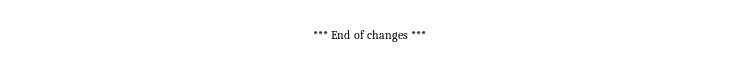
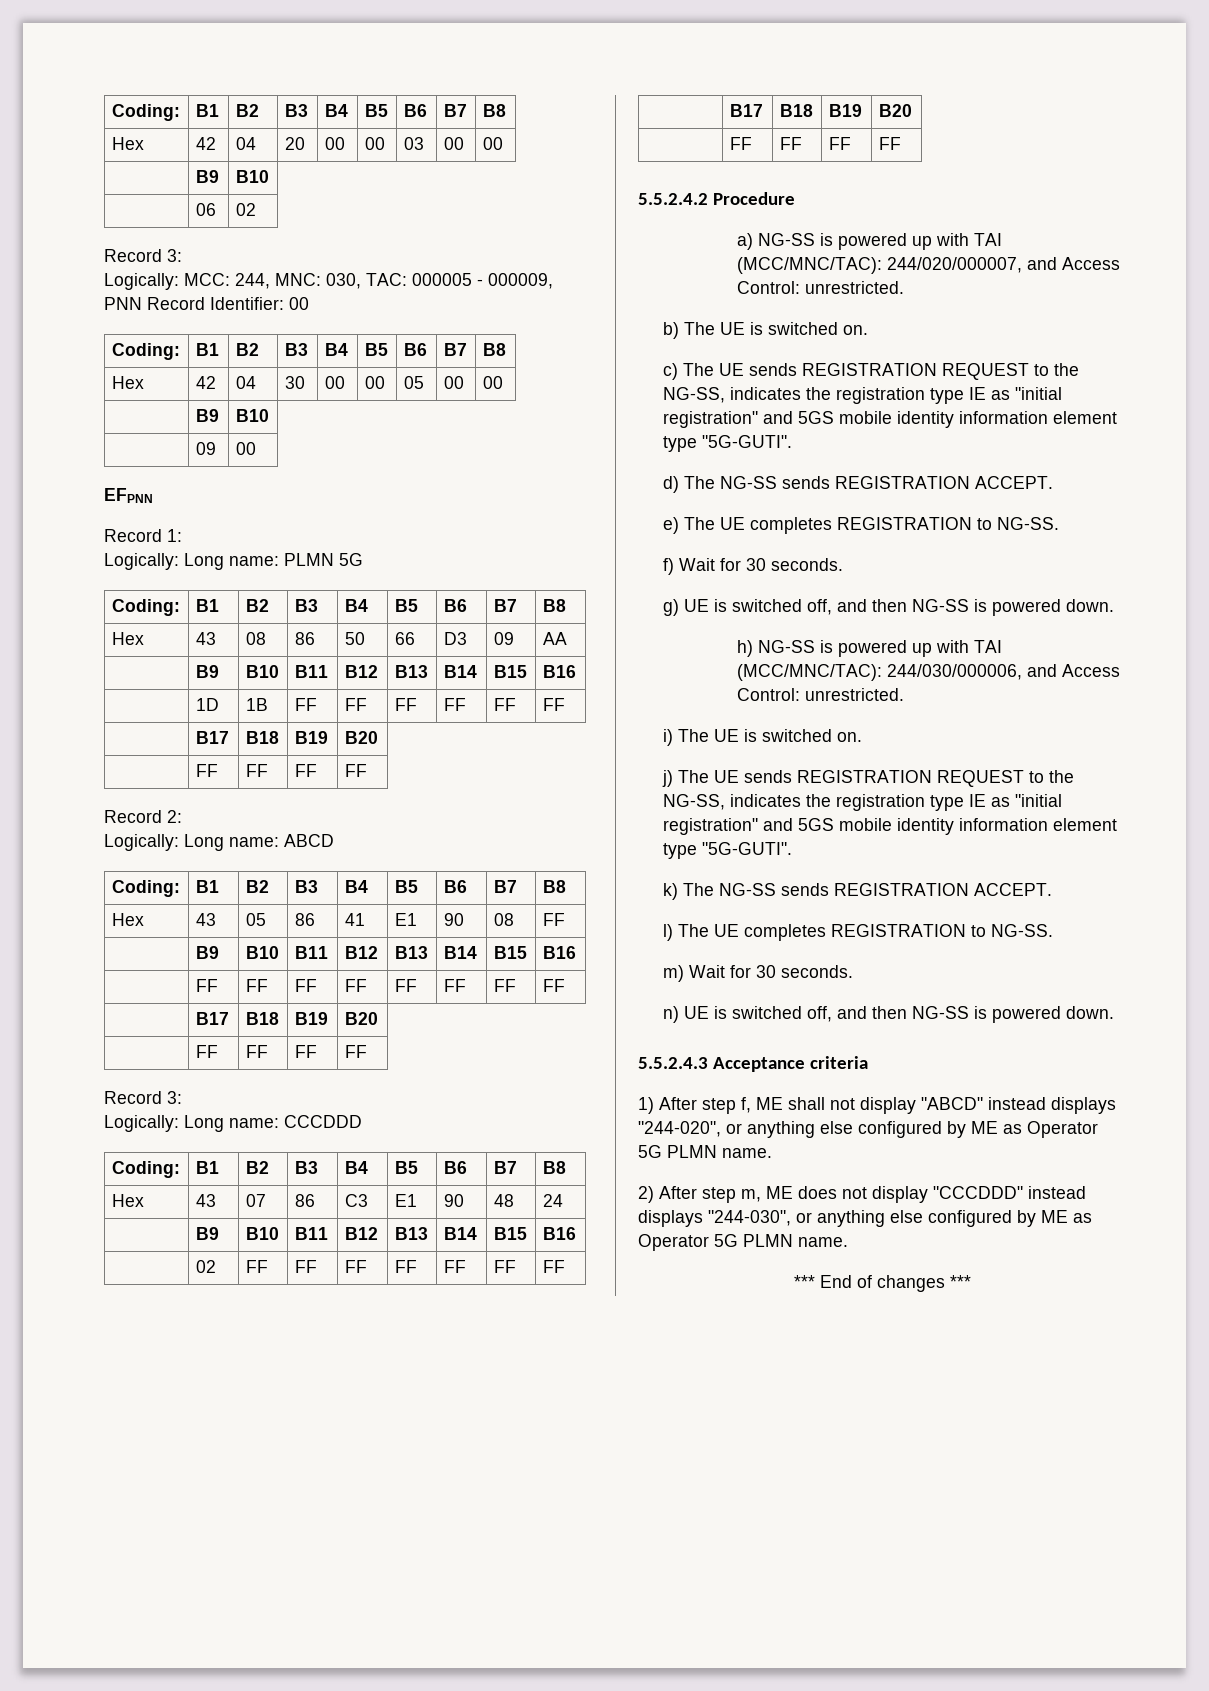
(313, 35) none -> [111,104,180,121] [195,104,219,117] [235,104,259,117] [284,104,308,117] [324,104,348,117] [364,104,388,117] [403,104,427,117] [443,104,467,117] [482,104,506,117] [111,137,144,150] [195,137,216,150] [235,137,256,150] [284,137,305,150] [324,137,345,150] [364,137,385,150] [403,137,424,150] [443,137,464,150] [482,137,503,150] [195,170,219,183] [235,170,269,183] [195,203,216,216] [235,203,256,216] [104,249,182,262] [104,273,553,290] [104,297,309,310] [111,343,180,360] [195,343,219,356] [235,343,259,356] [284,343,308,356] [324,343,348,356] [364,343,388,356] [403,343,427,356] [443,343,467,356] [482,343,506,356] [111,376,144,389] [195,376,216,389] [235,376,256,389] [284,376,305,389] [324,376,345,389] [364,376,385,389] [403,376,424,389] [443,376,464,389] [482,376,503,389] [195,409,219,422] [235,409,269,422] [195,442,216,455] [235,442,256,455] [104,488,153,503] [104,529,182,542] [104,553,363,570] [111,599,180,616] [195,599,219,612] [245,599,269,612] [294,599,318,612] [344,599,368,612] [394,599,418,612] [443,599,467,612] [493,599,517,612] [542,599,566,612] [111,632,144,645] [195,632,216,645] [245,632,266,645] [294,632,315,645] [344,632,365,645] [394,632,415,645] [443,632,467,645] [493,632,514,645] [542,632,567,645] [195,665,219,678] [245,665,279,678] [294,665,328,678] [344,665,378,678] [394,665,428,678] [443,665,477,678] [493,665,527,678] [542,665,576,678] [195,698,219,711] [245,698,268,711] [294,698,317,711] [344,698,367,711] [394,698,417,711] [443,698,466,711] [493,698,516,711] [542,698,565,711] [195,731,229,744] [245,731,279,744] [294,731,328,744] [344,731,378,744] [195,764,218,777] [245,764,268,777] [294,764,317,777] [344,764,367,777] [104,810,182,823] [104,834,334,851] [111,880,180,897] [195,880,219,893] [245,880,269,893] [294,880,318,893] [344,880,368,893] [394,880,418,893] [443,880,467,893] [493,880,517,893] [542,880,566,893] [111,913,144,926] [195,913,216,926] [245,913,266,926] [294,913,315,926] [344,913,365,926] [394,913,417,926] [443,913,464,926] [493,913,514,926] [542,913,565,926] [195,946,219,959] [245,946,279,959] [294,946,328,959] [344,946,378,959] [394,946,428,959] [443,946,477,959] [493,946,527,959] [542,946,576,959] [195,979,218,992] [245,979,268,992] [294,979,317,992] [344,979,367,992] [394,979,417,992] [443,979,466,992] [493,979,516,992] [542,979,565,992] [195,1012,229,1025] [245,1012,279,1025] [294,1012,328,1025] [344,1012,378,1025] [195,1045,218,1058] [245,1045,268,1058] [294,1045,317,1058] [344,1045,367,1058] [104,1091,182,1104] [104,1115,362,1132] [111,1161,180,1178] [195,1161,219,1174] [245,1161,269,1174] [294,1161,318,1174] [344,1161,368,1174] [394,1161,418,1174] [443,1161,467,1174] [493,1161,517,1174] [542,1161,566,1174] [111,1194,144,1207] [195,1194,216,1207] [245,1194,266,1207] [294,1194,315,1207] [344,1194,368,1207] [394,1194,417,1207] [443,1194,464,1207] [493,1194,514,1207] [542,1194,563,1207] [195,1227,219,1240] [245,1227,279,1240] [294,1227,328,1240] [344,1227,378,1240] [394,1227,428,1240] [443,1227,477,1240] [493,1227,527,1240] [542,1227,576,1240] [195,1260,216,1273] [245,1260,268,1273] [294,1260,317,1273] [344,1260,367,1273] [394,1260,417,1273] [443,1260,466,1273] [493,1260,516,1273] [542,1260,565,1273] [729,104,763,117] [779,104,813,117] [828,104,862,117] [878,104,912,117] [729,137,752,150] [779,137,802,150] [828,137,851,150] [878,137,901,150] [638,192,795,205] [736,233,1002,250] [736,257,1120,274] [736,281,904,294] [662,322,868,339] [662,363,1079,380] [662,387,1062,404] [662,411,1117,428] [662,435,792,452] [662,476,1053,493] [662,517,1059,534] [662,558,843,575] [662,599,1114,616] [736,640,1002,657] [736,664,1120,681] [736,688,904,701] [662,729,862,746] [661,770,1074,787] [662,794,1062,811] [662,818,1117,835] [662,842,792,859] [662,883,1052,900] [662,924,1053,941] [662,965,853,982] [662,1006,1114,1023] [638,1056,868,1072] [638,1097,1116,1114] [638,1121,1098,1138] [638,1145,772,1158] [638,1186,1086,1203] [638,1210,1092,1227] [638,1234,848,1251] Coding: | B1 | B2 | B3 | B4 | B5 | B6 | B7 | B8 // Hex | 42 | 04 | 20 | 00 | 00 | 03 | 00 | 00 // | B9 | B10 // | 06 | 02 // Record 3: // Logically: MCC: 244, MNC: 030, TAC: 000005 - 000009, PNN Record Identifier: 00 // Coding: | B1 | B2 | B3 | B4 | B5 | B6 | B7 | B8 // Hex | 42 | 04 | 30 | 00 | 00 | 05 | 00 | 00 // | B9 | B10 // | 09 | 00 // EFPNN // Record 1: // Logically: Long name: PLMN 5G // Coding: | B1 | B2 | B3 | B4 | B5 | B6 | B7 | B8 // Hex | 43 | 08 | 86 | 50 | 66 | D3 | 09 | AA // | B9 | B10 | B11 | B12 | B13 | B14 | B15 | B16 // | 1D | 1B | FF | FF | FF | FF | FF | FF // | B17 | B18 | B19 | B20 // | FF | FF | FF | FF // Record 2: // Logically: Long name: ABCD // Coding: | B1 | B2 | B3 | B4 | B5 | B6 | B7 | B8 // Hex | 43 | 05 | 86 | 41 | E1 | 90 | 08 | FF // | B9 | B10 | B11 | B12 | B13 | B14 | B15 | B16 // | FF | FF | FF | FF | FF | FF | FF | FF // | B17 | B18 | B19 | B20 // | FF | FF | FF | FF // Record 3: // Logically: Long name: CCCDDD // Coding: | B1 | B2 | B3 | B4 | B5 | B6 | B7 | B8 // Hex | 43 | 07 | 86 | C3 | E1 | 90 | 48 | 24 // | B9 | B10 | B11 | B12 | B13 | B14 | B15 | B16 // | 02 | FF | FF | FF | FF | FF | FF | FF // | B17 | B18 | B19 | B20 // | FF | FF | FF | FF // 5.5.2.4.2 Procedure // a) NG-SS is powered up with TAI (MCC/MNC/TAC): 244/020/000007, and Access Control: unrestricted. // b) The UE is switched on. // c) The UE sends REGISTRATION REQUEST to the NG-SS, indicates the registration type IE as "initial registration" and 5GS mobile identity information element type "5G-GUTI". // d) The NG-SS sends REGISTRATION ACCEPT. // e) The UE completes REGISTRATION to NG-SS. // f) Wait for 30 seconds. // g) UE is switched off, and then NG-SS is powered down. // h) NG-SS is powered up with TAI (MCC/MNC/TAC): 244/030/000006, and Access Control: unrestricted. // i) The UE is switched on. // j) The UE sends REGISTRATION REQUEST to the NG-SS, indicates the registration type IE as "initial registration" and 5GS mobile identity information element type "5G-GUTI". // k) The NG-SS sends REGISTRATION ACCEPT. // l) The UE completes REGISTRATION to NG-SS. // m) Wait for 30 seconds. // n) UE is switched off, and then NG-SS is powered down. // 5.5.2.4.3 Acceptance criteria // 1) After step f, ME shall not display "ABCD" instead displays "244-020", or anything else configured by ME as Operator 5G PLMN name. // 2) After step m, ME does not display "CCCDDD" instead displays "244-030", or anything else configured by ME as Operator 5G PLMN name. //

